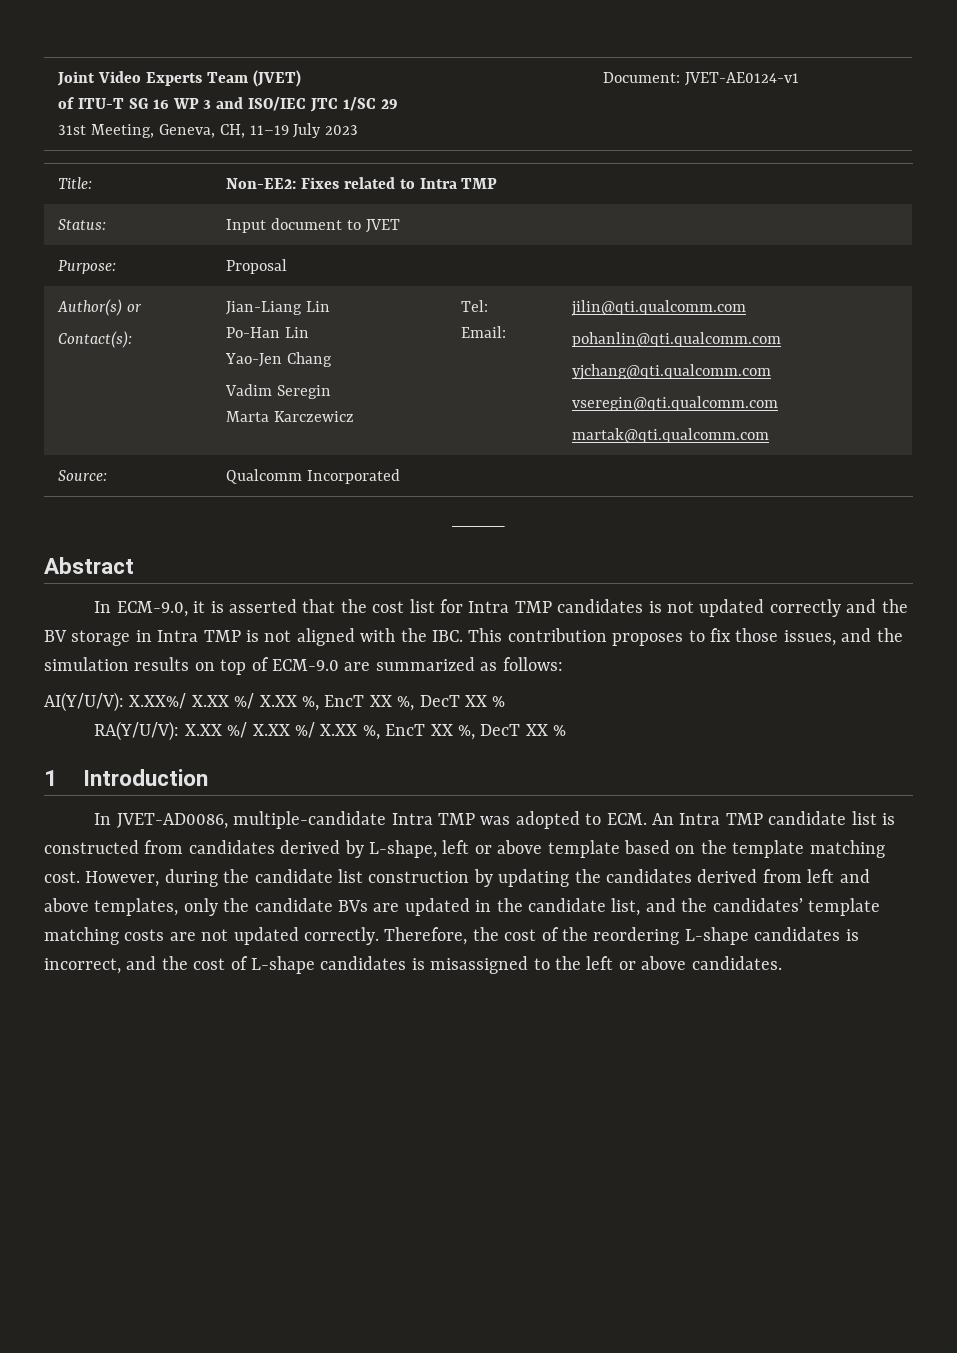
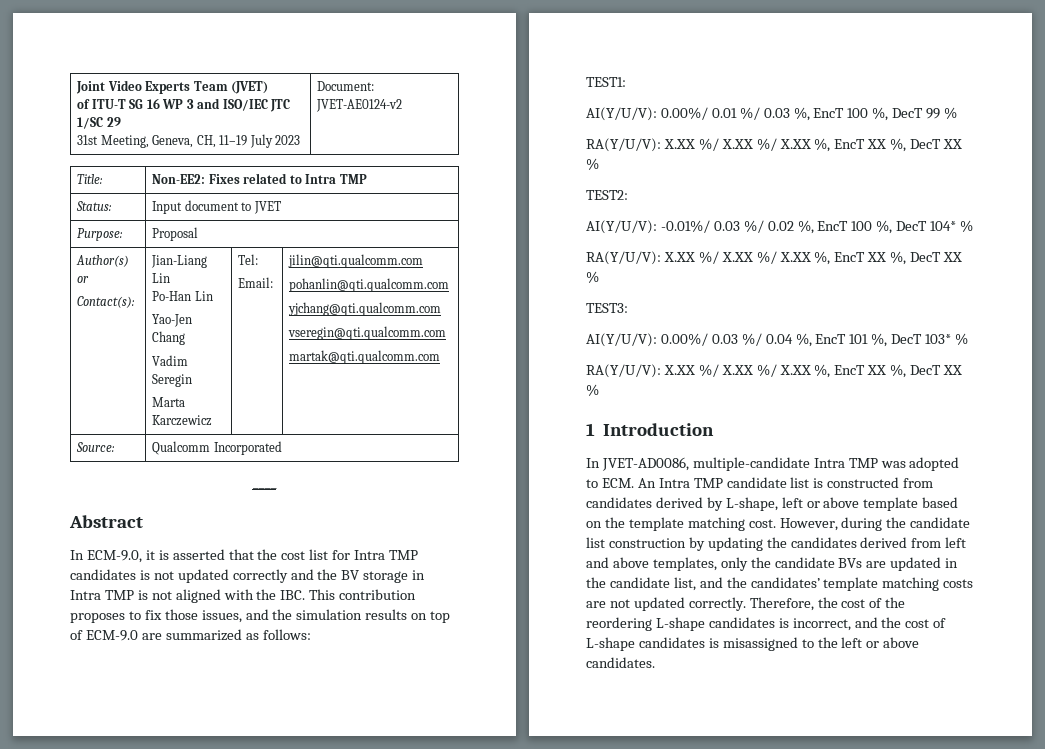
[684,72,799,86] JVET-AE0124-v1 -> [316,99,403,112] JVET-AE0124-v2
[44,692,187,712] // AI(Y/U/V): X.XX%/ -> [586,77,626,87] [586,107,958,121] [586,138,719,152] // TEST1: // AI(Y/U/V): 0.00%/ 0.01 %/ 0.03 %, EncT 100 %, DecT 99 % // RA(Y/U/V): X.XX %/
(506, 701) none -> [586,190,628,200] [586,220,974,234] [586,251,963,265] [586,271,599,283] [586,303,628,313] [586,333,969,347] // TEST2: // AI(Y/U/V): -0.01%/ 0.03 %/ 0.02 %, EncT 100 %, DecT 104* % // RA(Y/U/V): X.XX %/ X.XX %/ X.XX %, EncT XX %, DecT XX % // TEST3: // AI(Y/U/V): 0.00%/ 0.03 %/ 0.04 %, EncT 101 %, DecT 103* %

